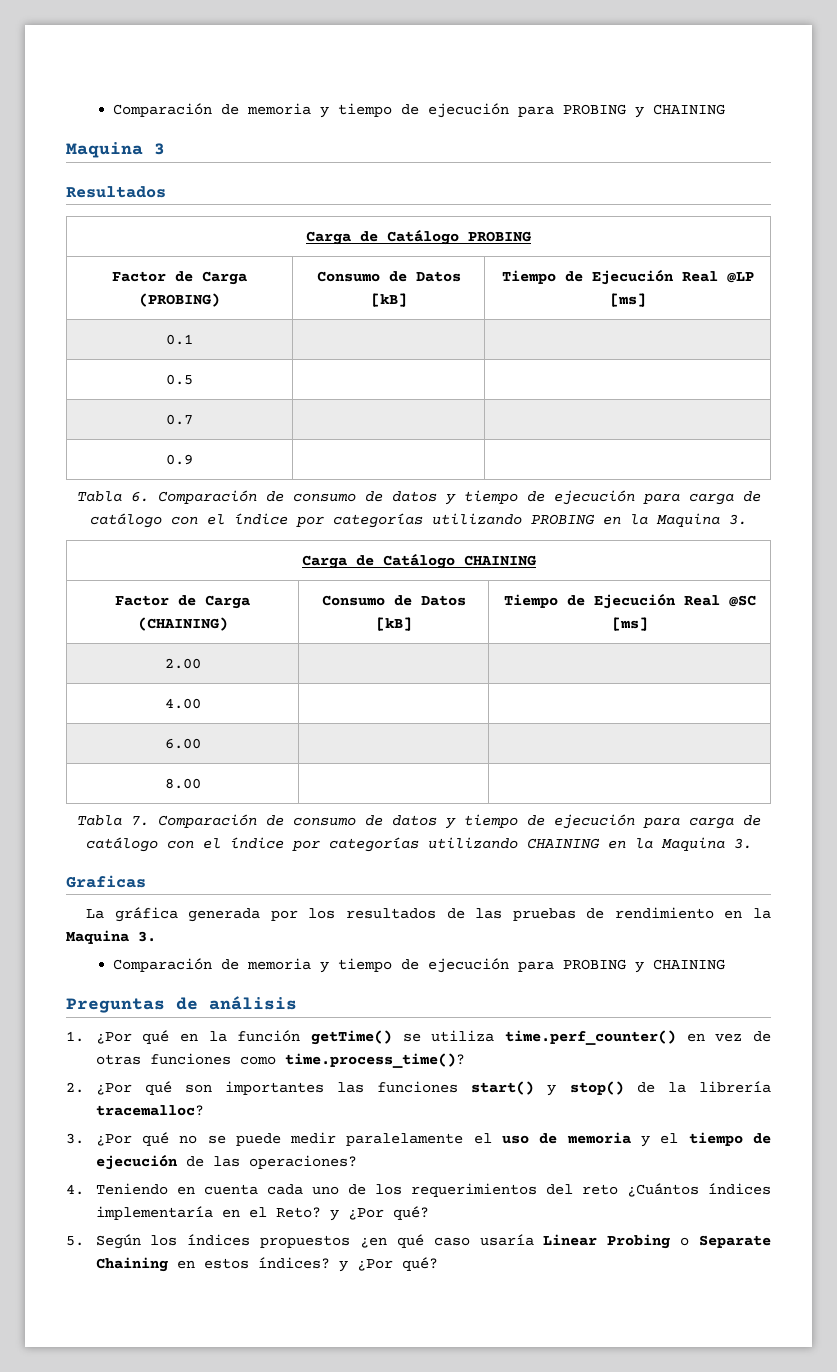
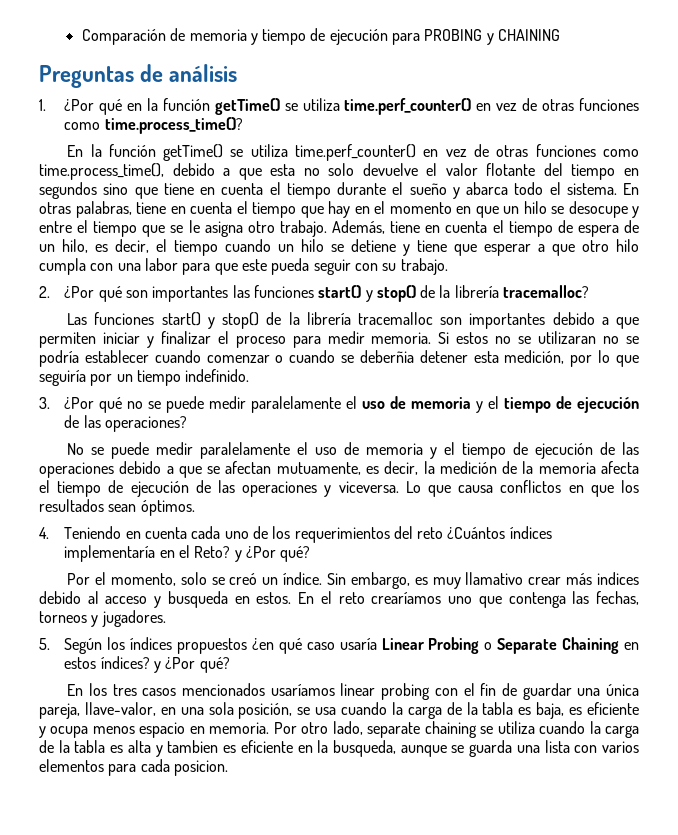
[66,142,165,158] [66,186,166,198] [306,229,531,245] [112,271,247,285] [139,293,220,307] [316,271,461,282] [370,293,407,307] [501,269,754,285] [609,293,646,307] [166,334,193,345] [166,374,193,385] [166,414,193,425] [166,454,193,465] [76,490,761,505] [90,513,747,528] [301,553,536,569] [115,595,250,609] [137,617,228,631] [321,595,466,606] [375,617,412,631] [503,593,756,609] [611,617,648,631] [164,658,201,669] [164,698,201,709] [164,738,201,749] [164,778,201,789] [76,814,761,829] [85,837,752,852] [66,875,146,888] [86,907,771,922] [66,930,156,944] [112,958,725,973] // Maquina 3 // Resultados // Carga de Catálogo PROBING // Factor de Carga (PROBING) | Consumo de Datos [kB] | Tiempo de Ejecución Real @LP [ms] // 0.1 | | // 0.5 | | // 0.7 | | // 0.9 | | // Tabla 6. Comparación de consumo de datos y tiempo de ejecución para carga de catálogo con el índice por categorías utilizando PROBING en la Maquina 3. // Carga de Catálogo CHAINING // Factor de Carga (CHAINING) | Consumo de Datos [kB] | Tiempo de Ejecución Real @SC [ms] // 2.00 | | // 4.00 | | // 6.00 | | // 8.00 | | // Tabla 7. Comparación de consumo de datos y tiempo de ejecución para carga de catálogo con el índice por categorías utilizando CHAINING en la Maquina 3. // Graficas // La gráfica generada por los resultados de las pruebas de rendimiento en la Maquina 3. // Comparación de memoria y tiempo de ejecución para PROBING y CHAINING -> (561, 35) none
(465, 1060) none -> [67,144,639,161] [39,163,640,180] [39,182,639,199] [39,201,639,218] [39,220,640,237] [39,239,639,256] [39,258,448,275] // En la función getTime() se utiliza time.perf_counter() en vez de otras funciones como time.process_time(), debido a que esta no solo devuelve el valor flotante del tiempo en segundos sino que tiene en cuenta el tiempo durante el sueño y abarca todo el sistema. En otras palabras, tiene en cuenta el tiempo que hay en el momento en que un hilo se desocupe y entre el tiempo que se le asigna otro trabajo. Además, tiene en cuenta el tiempo de espera de un hilo, es decir, el tiempo cuando un hilo se detiene y tiene que esperar a que otro hilo cumpla con una labor para que este pueda seguir con su trabajo.
(204, 1110) none -> [67,312,639,329] [39,331,640,348] [39,350,639,367] [39,369,250,386] // Las funciones start() y stop() de la librería tracemalloc son importantes debido a que permiten iniciar y finalizar el proceso para medir memoria. Si estos no se utilizaran no se podría establecer cuando comenzar o cuando se deberñia detener esta medición, por lo que seguiría por un tiempo indefinido.
(357, 1162) none -> [67,442,640,459] [39,461,639,478] [39,480,639,497] [39,499,195,516] // No se puede medir paralelamente el uso de memoria y el tiempo de ejecución de las operaciones debido a que se afectan mutuamente, es decir, la medición de la memoria afecta el tiempo de ejecución de las operaciones y viceversa. Lo que causa conflictos en que los resultados sean óptimos.
(429, 1213) none -> [67,572,640,589] [39,591,640,608] [39,610,166,627] // Por el momento, solo se creó un índice. Sin embargo, es muy llamativo crear más indices debido al acceso y busqueda en estos. En el reto crearíamos uno que contenga las fechas, torneos y jugadores.
(438, 1264) none -> [67,683,639,700] [39,702,639,719] [39,721,640,738] [39,740,639,757] [39,759,228,776] // En los tres casos mencionados usaríamos linear probing con el fin de guardar una única pareja, llave-valor, en una sola posición, se usa cuando la carga de la tabla es baja, es eficiente y ocupa menos espacio en memoria. Por otro lado, separate chaining se utiliza cuando la carga de la tabla es alta y tambien es eficiente en la busqueda, aunque se guarda una lista con varios elementos para cada posicion.

